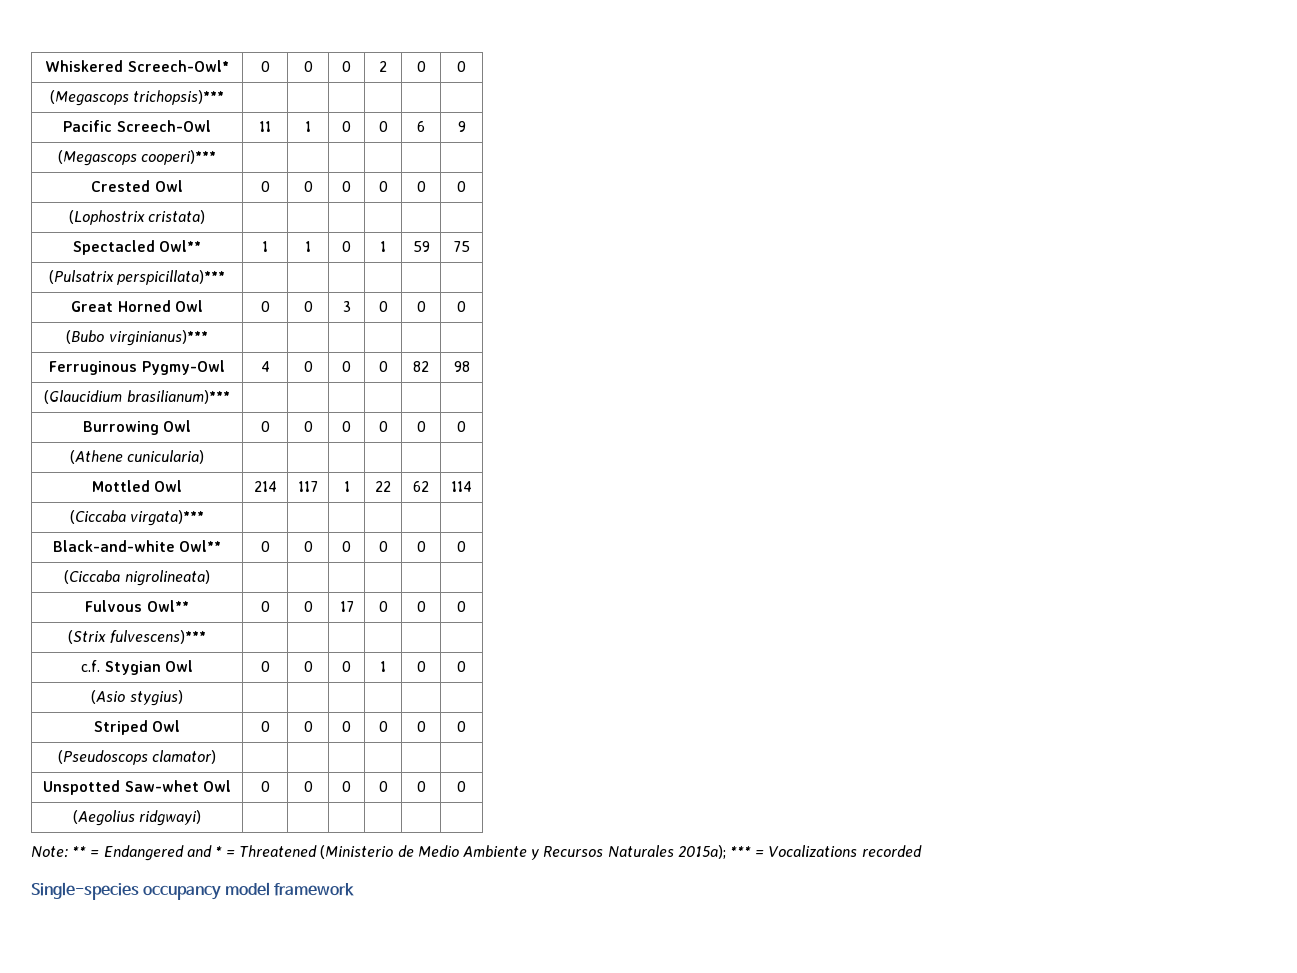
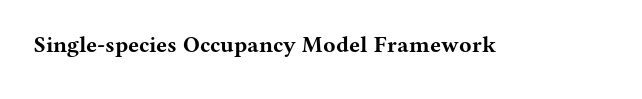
[45,60,229,72] [260,61,270,72] [303,61,313,72] [342,61,351,72] [379,61,387,72] [416,61,426,72] [457,61,466,72] [49,90,225,106] [63,120,211,132] [259,121,271,132] [305,121,311,132] [342,121,351,132] [378,121,388,132] [417,121,425,132] [457,121,466,132] [57,150,217,166] [91,180,183,192] [260,181,270,192] [303,181,313,192] [342,181,351,192] [378,181,388,192] [416,181,426,192] [457,181,466,192] [68,210,206,225] [72,240,202,255] [262,241,268,252] [305,241,311,252] [342,241,351,252] [380,241,386,252] [412,241,430,252] [453,241,470,252] [48,270,226,285] [71,300,203,312] [260,301,270,312] [303,301,313,312] [342,301,351,312] [378,301,388,312] [416,301,426,312] [457,301,466,312] [66,330,208,346] [49,360,225,375] [260,361,270,372] [303,361,313,372] [342,361,351,372] [378,361,388,372] [413,361,429,372] [453,361,470,372] [44,390,230,404] [82,420,192,435] [260,421,270,432] [303,421,313,432] [342,421,351,432] [378,421,388,432] [416,421,426,432] [457,421,466,432] [69,450,205,464] [91,480,183,492] [253,481,277,492] [298,481,318,492] [343,481,350,492] [375,481,391,492] [413,481,429,492] [451,481,472,492] [69,510,205,526] [52,540,222,552] [260,541,270,552] [303,541,313,552] [342,541,351,552] [378,541,388,552] [416,541,426,552] [457,541,466,552] [64,570,210,586] [85,600,189,612] [260,601,270,612] [303,601,313,612] [339,601,354,612] [378,601,388,612] [416,601,426,612] [457,601,466,612] [68,630,206,644] [81,660,193,675] [260,661,270,672] [303,661,313,672] [342,661,351,672] [380,661,386,672] [416,661,426,672] [457,661,466,672] [91,690,183,706] [93,720,181,735] [260,721,270,732] [303,721,313,732] [342,721,351,732] [378,721,388,732] [416,721,426,732] [457,721,466,732] [57,750,217,765] [43,780,231,795] [260,781,270,792] [303,781,313,792] [342,781,351,792] [378,781,388,792] [416,781,426,792] [457,781,466,792] [72,810,202,826] [31,845,922,861] [31,882,354,900] Whiskered Screech-Owl* | 0 | 0 | 0 | 2 | 0 | 0 // (Megascops trichopsis)*** | | | | | | // Pacific Screech-Owl | 11 | 1 | 0 | 0 | 6 | 9 // (Megascops cooperi)*** | | | | | | // Crested Owl | 0 | 0 | 0 | 0 | 0 | 0 // (Lophostrix cristata) | | | | | | // Spectacled Owl** | 1 | 1 | 0 | 1 | 59 | 75 // (Pulsatrix perspicillata)*** | | | | | | // Great Horned Owl | 0 | 0 | 3 | 0 | 0 | 0 // (Bubo virginianus)*** | | | | | | // Ferruginous Pygmy-Owl | 4 | 0 | 0 | 0 | 82 | 98 // (Glaucidium brasilianum)*** | | | | | | // Burrowing Owl | 0 | 0 | 0 | 0 | 0 | 0 // (Athene cunicularia) | | | | | | // Mottled Owl | 214 | 117 | 1 | 22 | 62 | 114 // (Ciccaba virgata)*** | | | | | | // Black-and-white Owl** | 0 | 0 | 0 | 0 | 0 | 0 // (Ciccaba nigrolineata) | | | | | | // Fulvous Owl** | 0 | 0 | 17 | 0 | 0 | 0 // (Strix fulvescens)*** | | | | | | // c.f. Stygian Owl | 0 | 0 | 0 | 1 | 0 | 0 // (Asio stygius) | | | | | | // Striped Owl | 0 | 0 | 0 | 0 | 0 | 0 // (Pseudoscops clamator) | | | | | | // Unspotted Saw-whet Owl | 0 | 0 | 0 | 0 | 0 | 0 // (Aegolius ridgwayi) | | | | | | // Note: ** = Endangered and * = Threatened (Ministerio de Medio Ambiente y Recursos Naturales 2015a); *** = Vocalizations recorded // Single-species occupancy model framework -> [34,36,496,57] Single-species Occupancy Model Framework

